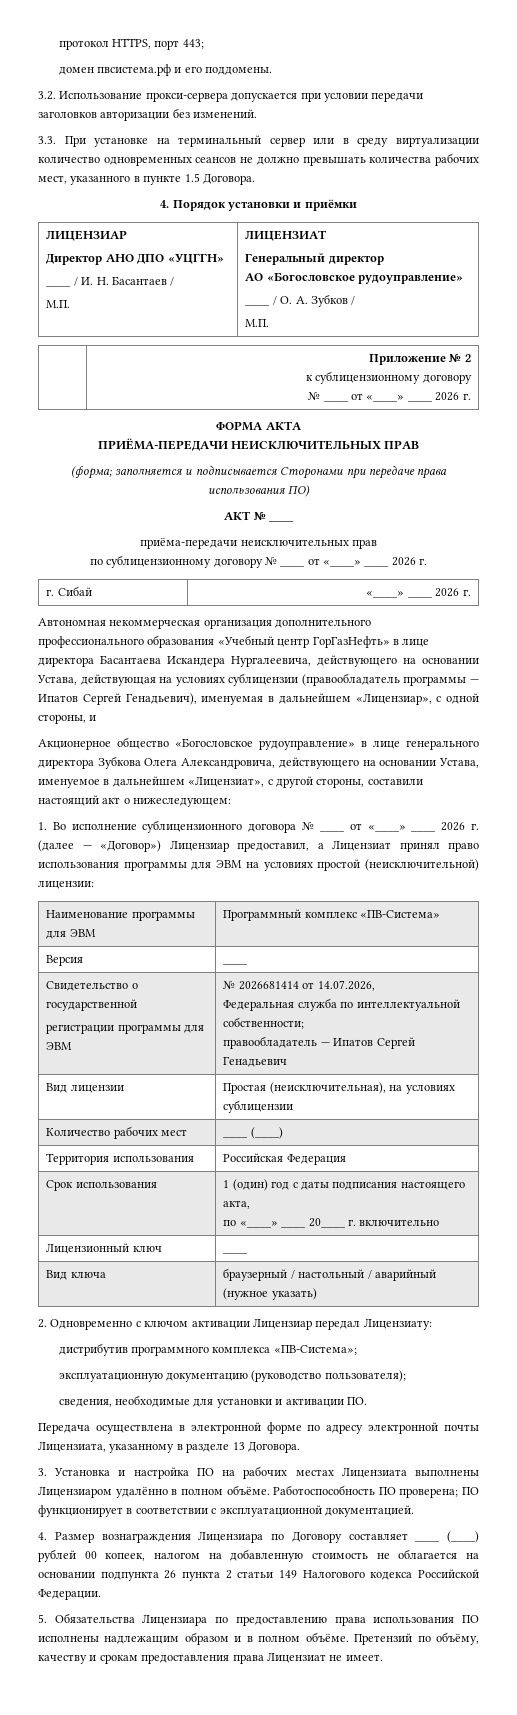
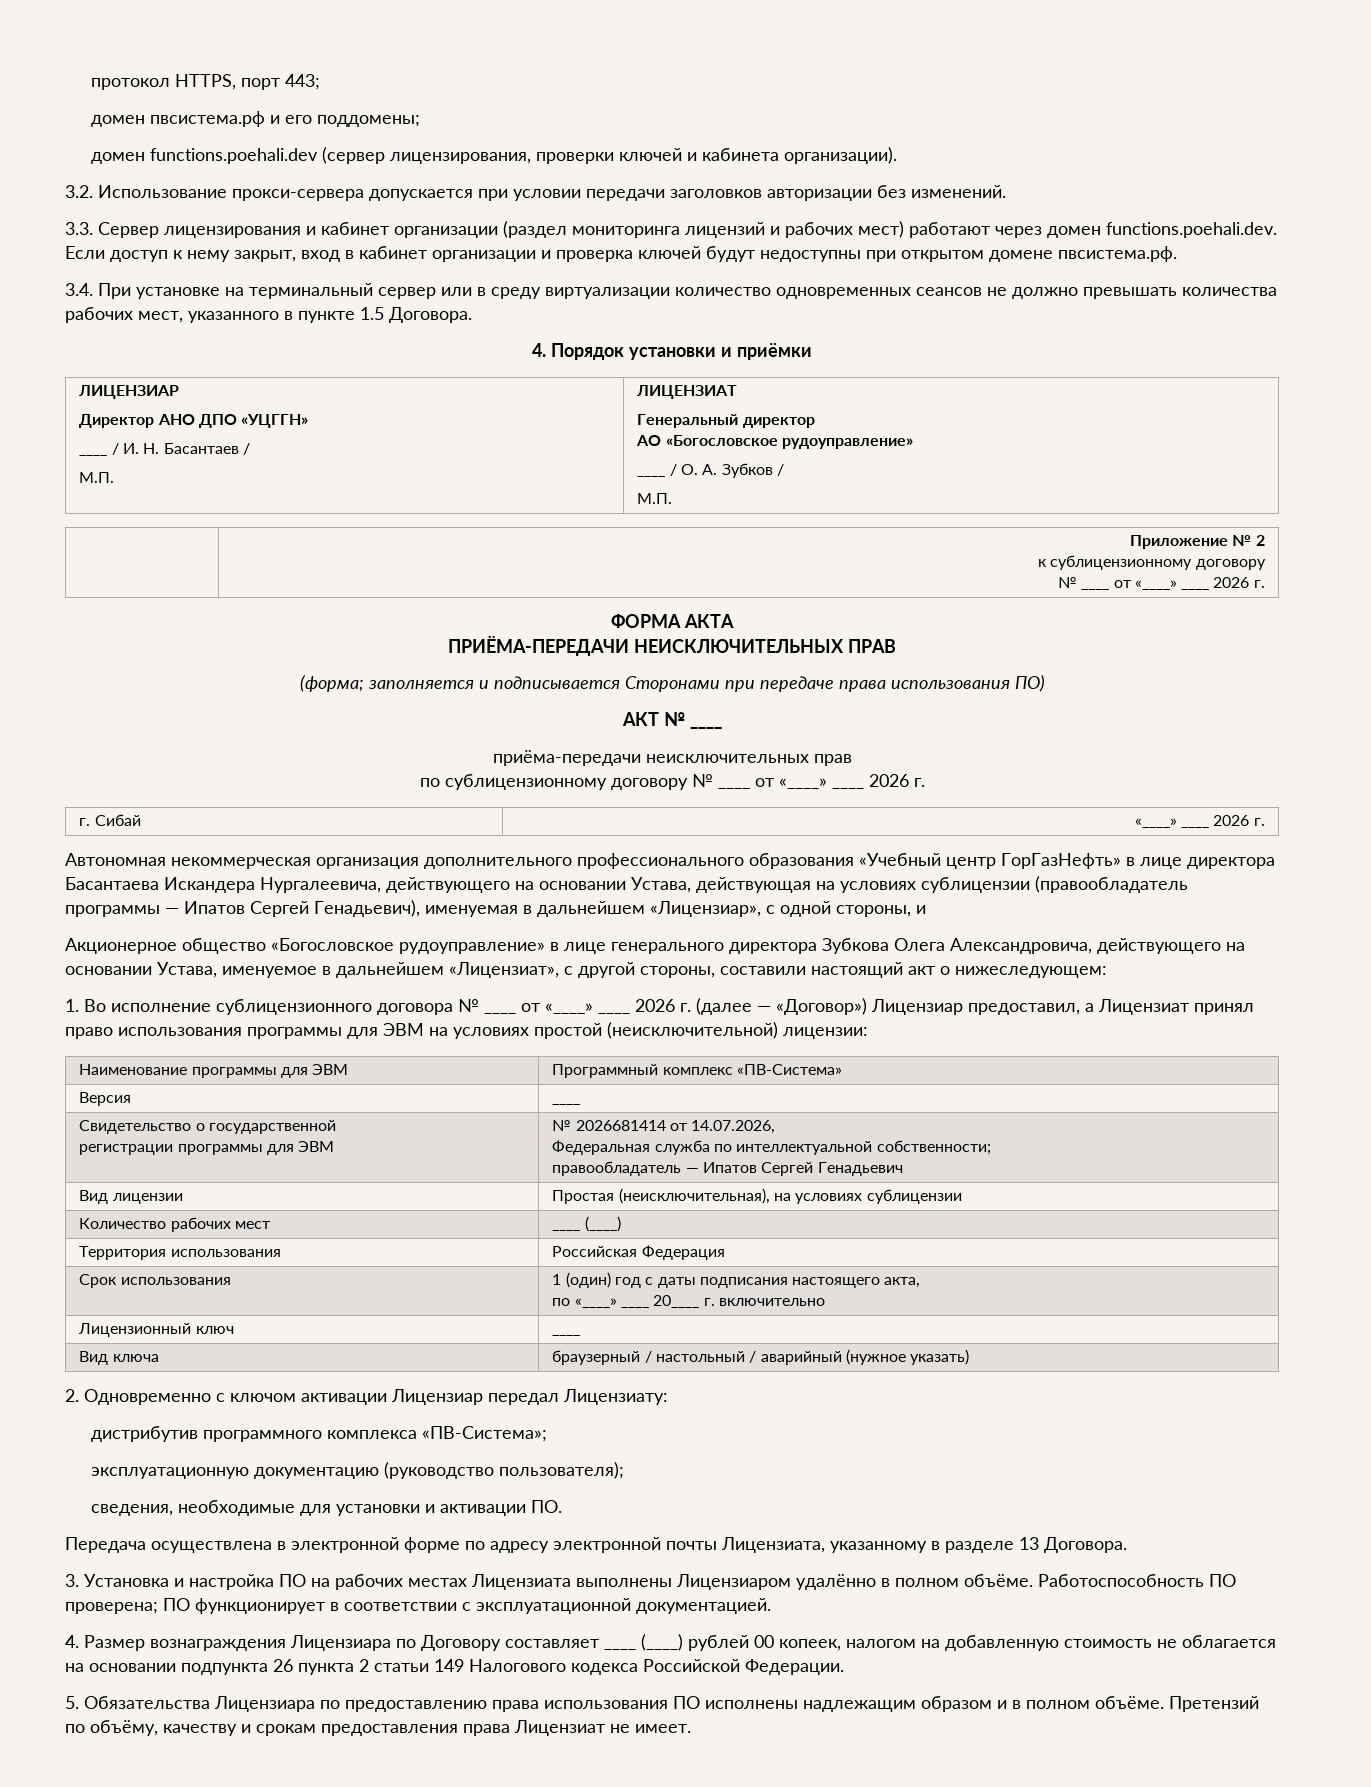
[205,67,273,75] поддомены. -> [316,115,420,127] [90,147,897,164] поддомены; // домен functions.poehali.dev (сервер лицензирования, проверки ключей и кабинета организации).
(56, 140) none -> [98,221,1277,238] [65,246,1177,262] [65,283,93,296] Сервер лицензирования и кабинет организации (раздел мониторинга лицензий и рабочих мест) работают через домен functions.poehali.dev. Если доступ к нему закрыт, вход в кабинет организации и проверка ключей будут недоступны при открытом домене пвсистема.рф. // 3.4.

